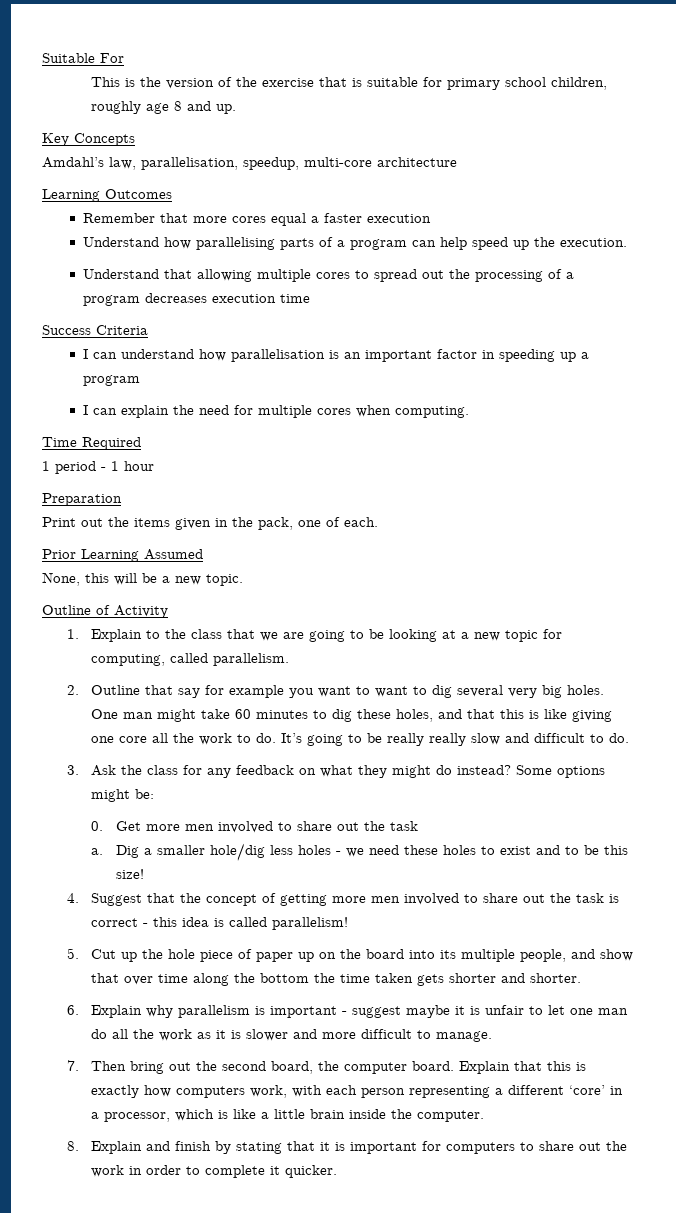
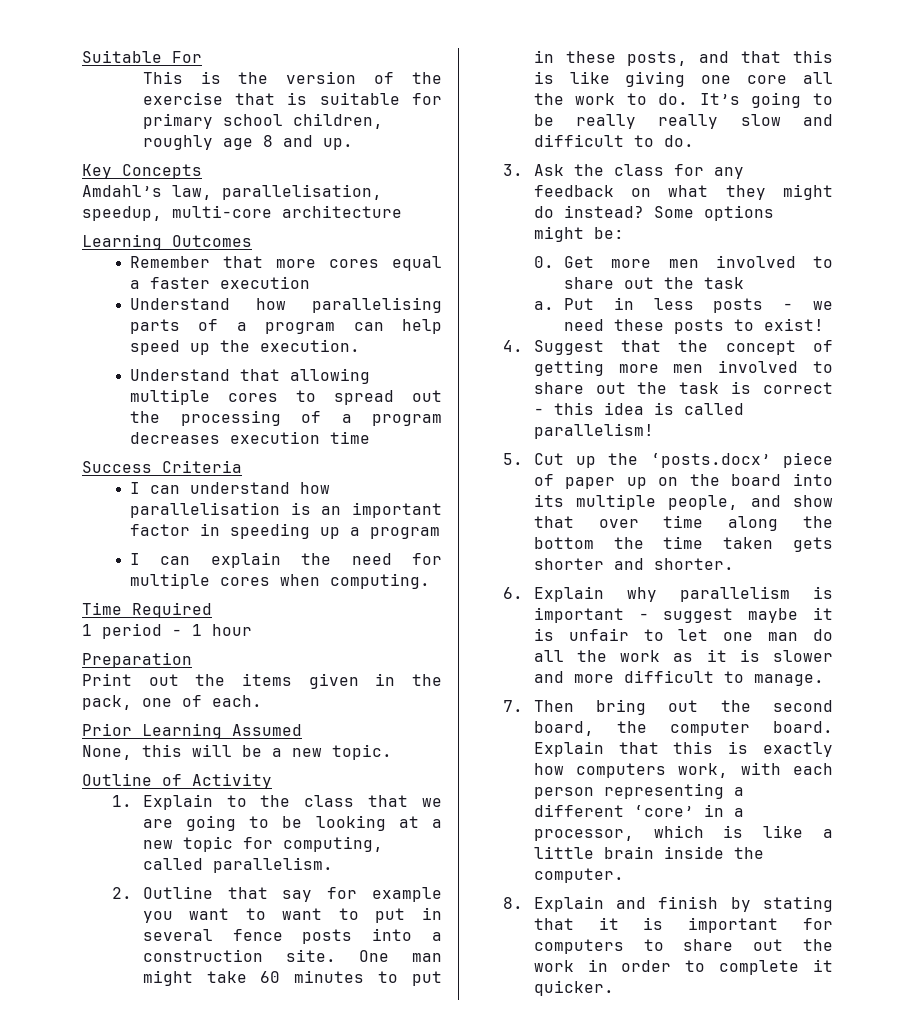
[432,685,605,698] dig several very big holes. -> [375,907,442,923] [142,928,442,944] [142,949,336,962] put in several fence posts into a construction site.
[332,709,434,722] dig these holes, -> [412,971,442,986] [533,50,688,66] put in these posts,
[115,843,628,861] [115,869,144,879] Dig a smaller hole/dig less holes - we need these holes to exist and to be this size! -> [564,297,833,313] [564,318,825,334] Put in less posts - we need these posts to exist!
[168,949,196,959] hole -> [650,453,771,468] ‘posts.docx’

